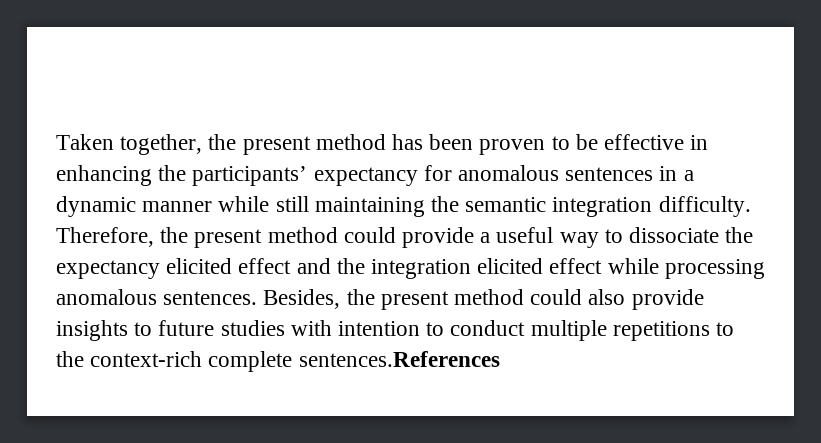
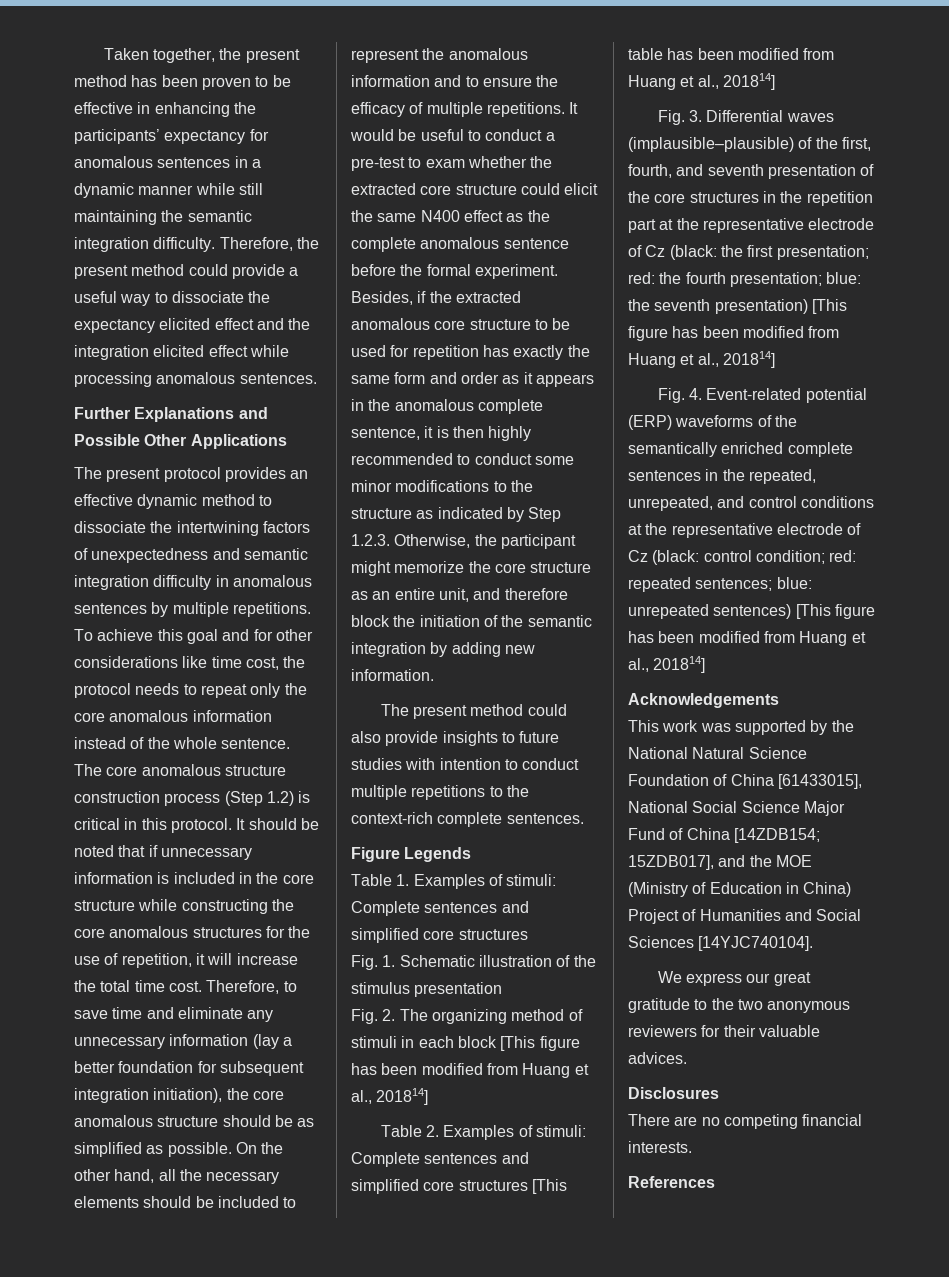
[263,289,375,309] Besides, the -> [74,407,268,422] [74,434,287,449] [74,467,309,482] [74,494,272,509] [74,521,310,536] [74,548,308,563] [74,575,312,590] [74,602,311,617] [74,629,313,644] [74,656,306,670] [74,683,307,698] [74,710,272,722] [74,737,291,749] [74,764,286,776] [74,791,311,806] [74,818,319,833] [74,845,252,860] [74,872,314,884] [74,899,294,914] [74,926,311,938] [74,953,298,968] [74,980,297,994] [74,1007,274,1022] [74,1034,292,1049] [74,1061,304,1076] [74,1088,284,1103] [74,1115,315,1127] [74,1142,284,1157] [74,1169,280,1184] [74,1196,297,1208] [351,48,528,63] [351,75,559,87] [351,102,579,117] [350,129,555,141] [351,156,553,171] [351,183,599,195] [351,210,550,222] [351,237,569,252] [351,264,558,279] [351,291,521,305] [351,318,571,330] [351,345,590,360] [351,372,594,387] [351,399,543,414] [351,426,532,441] [351,453,574,465] [351,480,533,492] [351,507,562,522] [351,534,576,549] [351,561,592,576] [351,588,568,602] [351,615,592,627] [351,642,535,657] [351,669,434,681] [380,704,409,716] // Further Explanations and Possible Other Applications // The present protocol provides an effective dynamic method to dissociate the intertwining factors of unexpectedness and semantic integration difficulty in anomalous sentences by multiple repetitions. To achieve this goal and for other considerations like time cost, the protocol needs to repeat only the core anomalous information instead of the whole sentence. The core anomalous structure construction process (Step 1.2) is critical in this protocol. It should be noted that if unnecessary information is included in the core structure while constructing the core anomalous structures for the use of repetition, it will increase the total time cost. Therefore, to save time and eliminate any unnecessary information (lay a better foundation for subsequent integration initiation), the core anomalous structure should be as simplified as possible. On the other hand, all the necessary elements should be included to represent the anomalous information and to ensure the efficacy of multiple repetitions. It would be useful to conduct a pre-test to exam whether the extracted core structure could elicit the same N400 effect as the complete anomalous sentence before the formal experiment. Besides, if the extracted anomalous core structure to be used for repetition has exactly the same form and order as it appears in the anomalous complete sentence, it is then highly recommended to conduct some minor modifications to the structure as indicated by Step 1.2.3. Otherwise, the participant might memorize the core structure as an entire unit, and therefore block the initiation of the semantic integration by adding new information. // The
[298,351,500,367] sentences.References -> [506,813,584,824] [351,847,472,862] [351,874,557,889] [351,901,529,916] [351,928,528,943] [351,955,596,970] [351,982,503,997] [351,1009,583,1024] [351,1036,580,1051] [351,1063,589,1078] [351,1088,429,1105] [380,1125,586,1140] [351,1152,529,1167] [351,1179,567,1194] [628,48,835,60] [628,73,775,90] [657,110,834,125] [628,137,871,152] [628,164,875,179] [628,191,873,206] [628,218,875,233] [628,245,869,260] [628,272,862,287] [628,299,847,314] [628,326,840,341] [628,351,775,368] [657,388,867,403] [628,415,797,430] [628,442,853,457] [628,469,816,484] [628,496,874,511] [628,523,862,538] [628,550,857,565] [628,577,812,592] [628,604,875,619] [628,631,866,646] [628,656,706,673] [628,693,779,708] [628,720,854,735] [628,747,807,759] [628,774,862,789] [628,801,845,816] [628,828,820,843] [628,855,812,870] [628,882,852,897] [628,909,862,924] [628,936,814,951] [657,971,811,986] [628,998,851,1013] [628,1025,820,1037] [628,1052,687,1064] [628,1087,719,1099] [628,1114,863,1129] [628,1141,692,1153] [628,1176,715,1188] sentences. // Figure Legends // Table 1. Examples of stimuli: Complete sentences and simplified core structures // Fig. 1. Schematic illustration of the stimulus presentation // Fig. 2. The organizing method of stimuli in each block [This figure has been modified from Huang et al., 201814] // Table 2. Examples of stimuli: Complete sentences and simplified core structures [This table has been modified from Huang et al., 201814] // Fig. 3. Differential waves (implausible–plausible) of the first, fourth, and seventh presentation of the core structures in the repetition part at the representative electrode of Cz (black: the first presentation; red: the fourth presentation; blue: the seventh presentation) [This figure has been modified from Huang et al., 201814] // Fig. 4. Event-related potential (ERP) waveforms of the semantically enriched complete sentences in the repeated, unrepeated, and control conditions at the representative electrode of Cz (black: control condition; red: repeated sentences; blue: unrepeated sentences) [This figure has been modified from Huang et al., 201814] // Acknowledgements // This work was supported by the National Natural Science Foundation of China [61433015], National Social Science Major Fund of China [14ZDB154; 15ZDB017], and the MOE (Ministry of Education in China) Project of Humanities and Social Sciences [14YJC740104]. // We express our great gratitude to the two anonymous reviewers for their valuable advices. // Disclosures // There are no competing financial interests. // References

